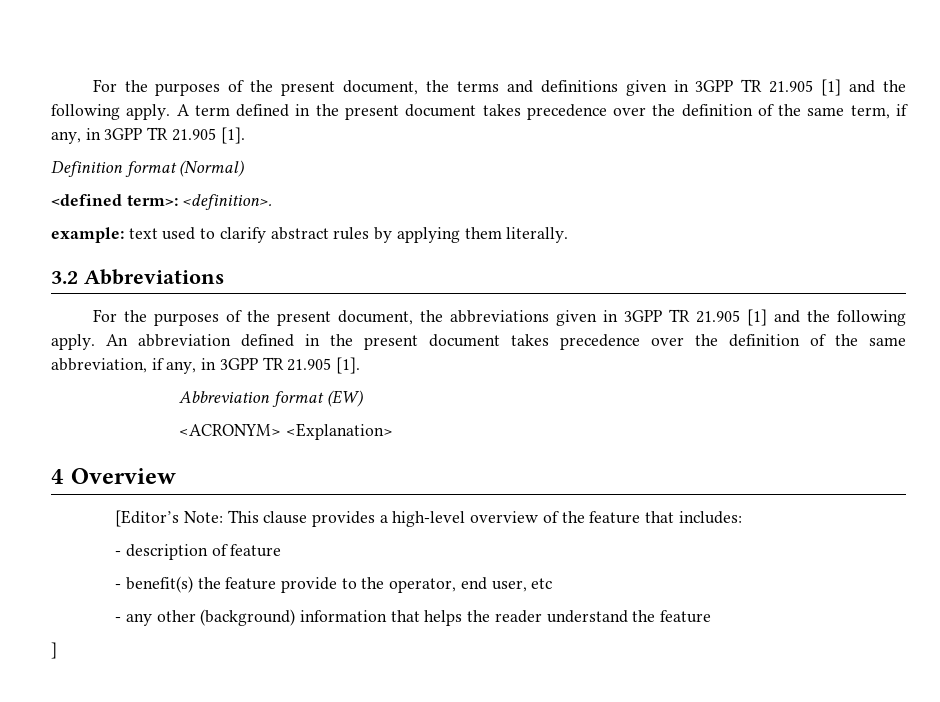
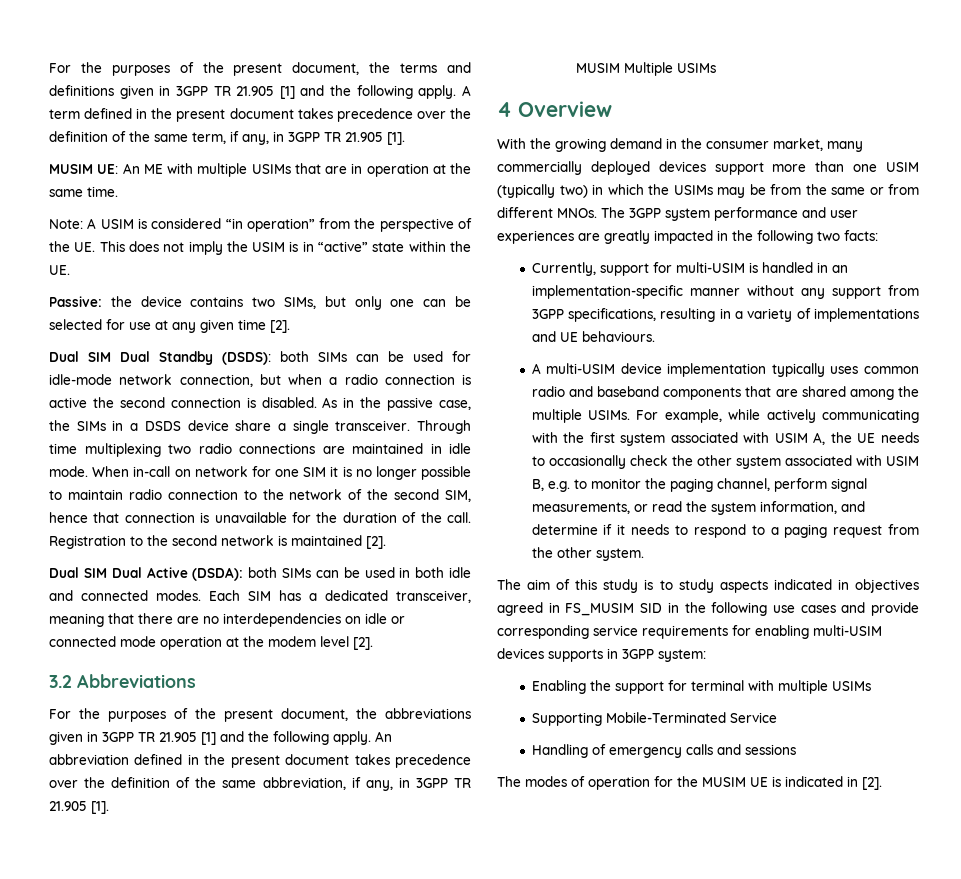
[51,160,245,177] [51,194,273,210] [51,227,569,243] Definition format (Normal) // <defined term>: <definition>. // example: text used to clarify abstract rules by applying them literally. -> [49,163,471,177] [49,186,118,197] [49,218,473,232] [49,241,472,255] [49,265,70,275] [49,296,472,310] [49,319,290,333] [49,351,471,365] [49,374,471,387] [49,397,471,411] [49,420,471,434] [49,443,471,457] [49,466,472,480] [49,489,471,502] [49,512,471,523] [49,535,386,549] [49,567,471,581] [49,590,471,603] [49,613,405,627] [49,636,373,650] MUSIM UE: An ME with multiple USIMs that are in operation at the same time. // Note: A USIM is considered “in operation” from the perspective of the UE. This does not imply the USIM is in “active” state within the UE. // Passive: the device contains two SIMs, but only one can be selected for use at any given time [2]. // Dual SIM Dual Standby (DSDS): both SIMs can be used for idle-mode network connection, but when a radio connection is active the second connection is disabled. As in the passive case, the SIMs in a DSDS device share a single transceiver. Through time multiplexing two radio connections are maintained in idle mode. When in-call on network for one SIM it is no longer possible to maintain radio connection to the network of the second SIM, hence that connection is unavailable for the duration of the call. Registration to the second network is maintained [2]. // Dual SIM Dual Active (DSDA): both SIMs can be used in both idle and connected modes. Each SIM has a dedicated transceiver, meaning that there are no interdependencies on idle or connected mode operation at the modem level [2].
[179,390,363,407] [179,423,393,440] [51,468,176,484] [115,510,742,527] [115,544,282,560] [115,576,553,593] [115,609,712,626] [51,642,57,659] Abbreviation format (EW) // <ACRONYM> <Explanation> // 4 Overview // [Editor’s Note: This clause provides a high-level overview of the feature that includes: // - description of feature // - benefit(s) the feature provide to the operator, end user, etc // - any other (background) information that helps the reader understand the feature // ] -> [576,62,717,76] [497,101,612,117] [497,138,863,152] [497,161,919,175] [497,184,919,198] [497,207,858,221] [497,230,878,244] [531,262,848,276] [531,285,919,299] [531,308,919,322] [531,331,655,342] [531,363,919,377] [531,386,919,400] [531,409,919,423] [531,432,919,446] [531,455,919,469] [531,478,867,492] [531,501,865,515] [531,524,919,538] [531,547,644,561] [497,579,919,593] [497,602,919,616] [497,625,882,639] [497,648,706,662] [531,680,871,694] [531,712,777,726] [531,744,796,758] [497,776,882,790] MUSIM Multiple USIMs // 4 Overview // With the growing demand in the consumer market, many commercially deployed devices support more than one USIM (typically two) in which the USIMs may be from the same or from different MNOs. The 3GPP system performance and user experiences are greatly impacted in the following two facts: // Currently, support for multi-USIM is handled in an implementation-specific manner without any support from 3GPP specifications, resulting in a variety of implementations and UE behaviours. // A multi-USIM device implementation typically uses common radio and baseband components that are shared among the multiple USIMs. For example, while actively communicating with the first system associated with USIM A, the UE needs to occasionally check the other system associated with USIM B, e.g. to monitor the paging channel, perform signal measurements, or read the system information, and determine if it needs to respond to a paging request from the other system. // The aim of this study is to study aspects indicated in objectives agreed in FS_MUSIM SID in the following use cases and provide corresponding service requirements for enabling multi-USIM devices supports in 3GPP system: // Enabling the support for terminal with multiple USIMs // Supporting Mobile-Terminated Service // Handling of emergency calls and sessions // The modes of operation for the MUSIM UE is indicated in [2].

